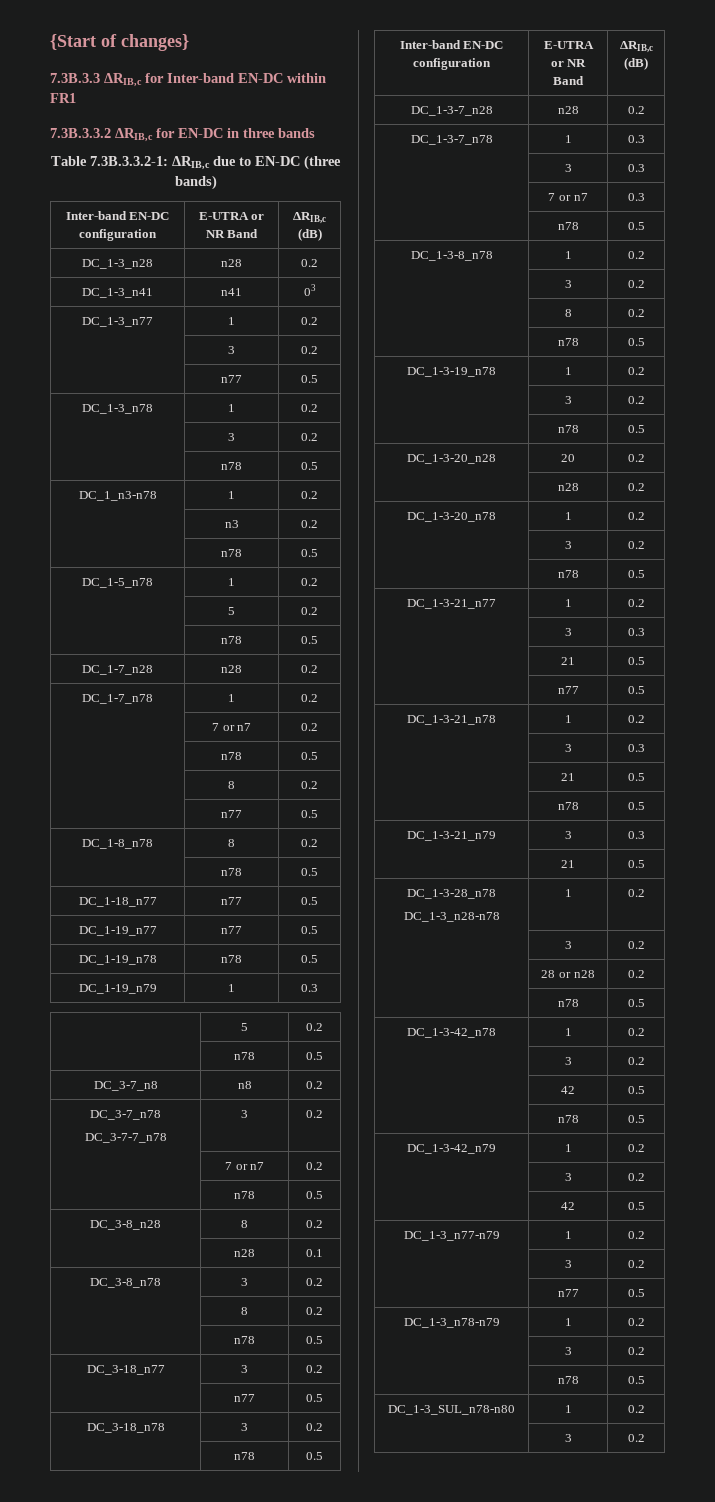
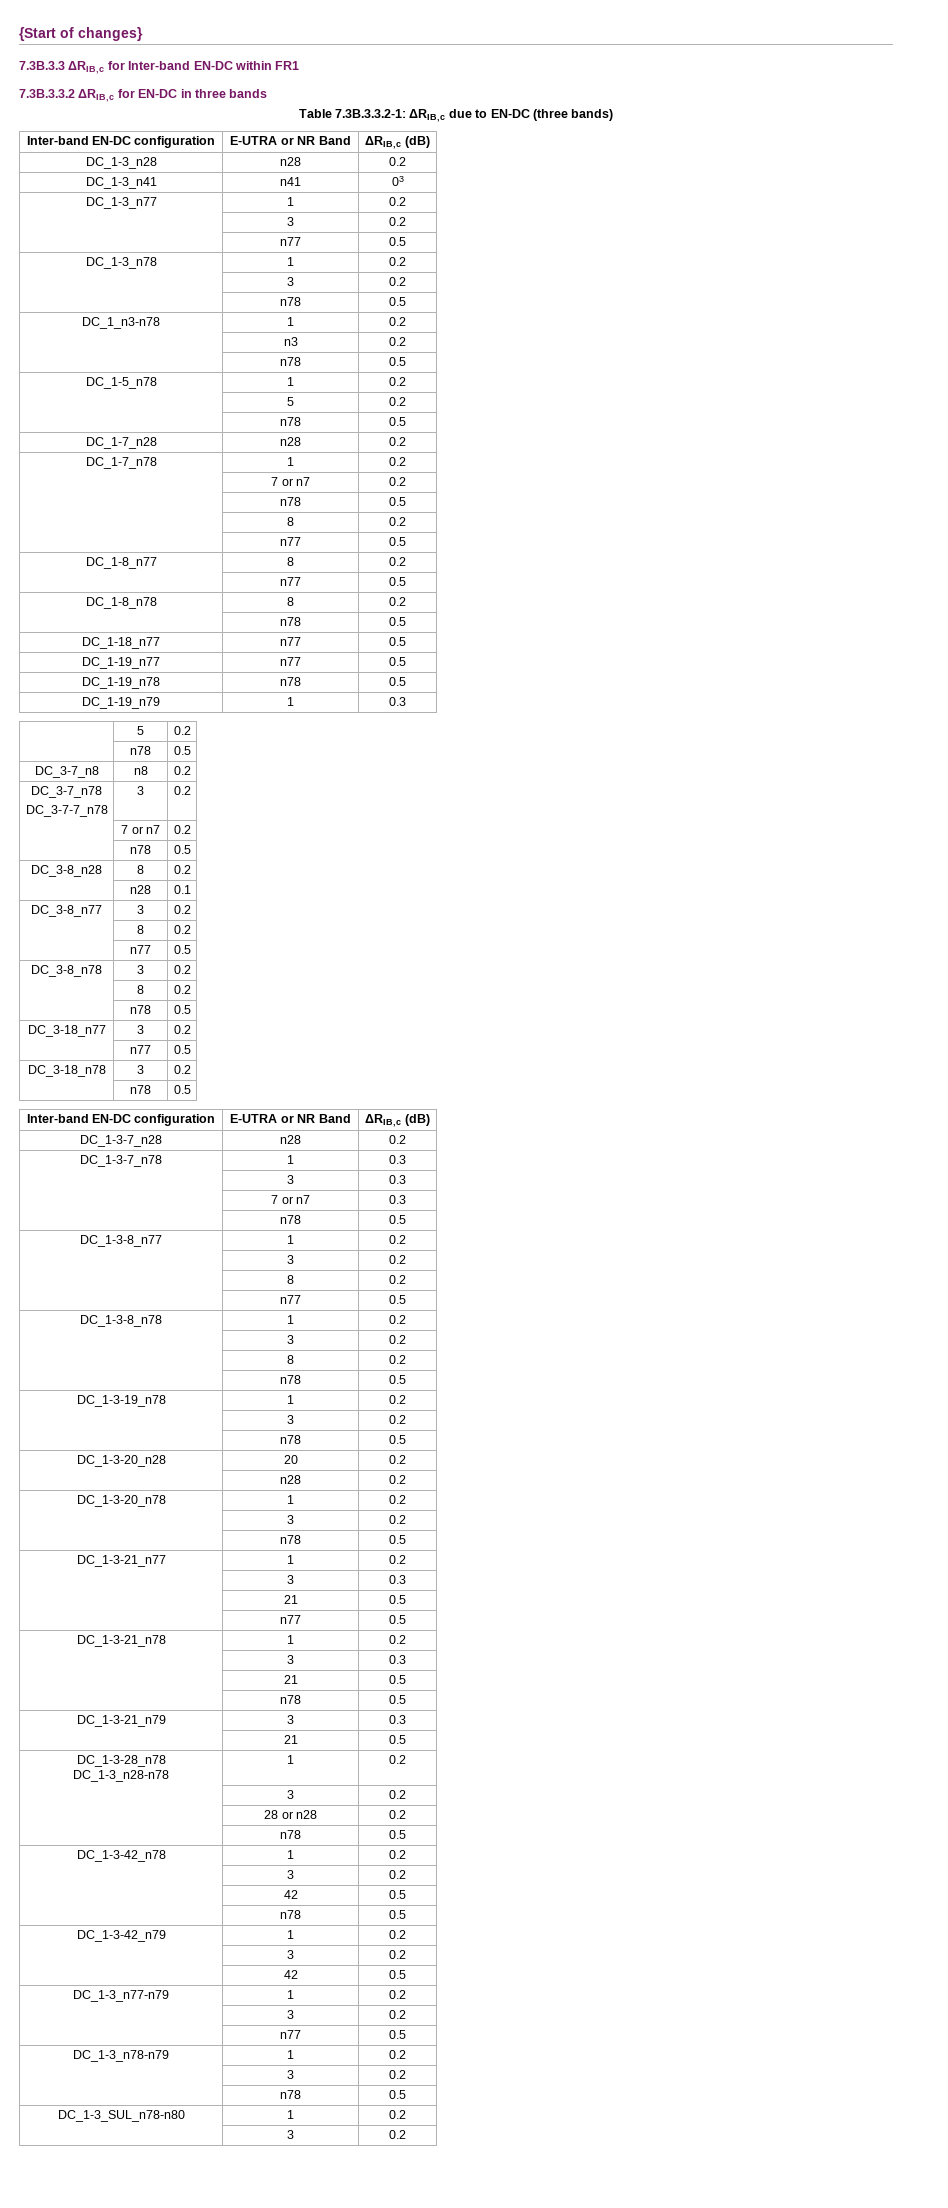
(318, 814) none -> [85,557,157,569] [287,557,294,566] [389,557,406,566] [280,577,301,586] [389,577,406,586] // DC_1-8_n77 | 8 | 0.2 // | n77 | 0.5
(323, 1253) none -> [30,905,102,917] [137,905,144,914] [173,905,191,914] [137,925,144,934] [173,925,191,934] [130,945,151,954] [173,945,191,954] // DC_3-8_n77 | 3 | 0.2 // | 8 | 0.2 // | n77 | 0.5
(645, 226) none -> [80,1235,162,1247] [287,1235,294,1244] [389,1235,406,1244] [287,1255,294,1264] [389,1255,406,1264] [287,1275,294,1284] [389,1275,406,1284] [280,1295,301,1304] [389,1295,406,1304] // DC_1-3-8_n77 | 1 | 0.2 // | 3 | 0.2 // | 8 | 0.2 // | n77 | 0.5

